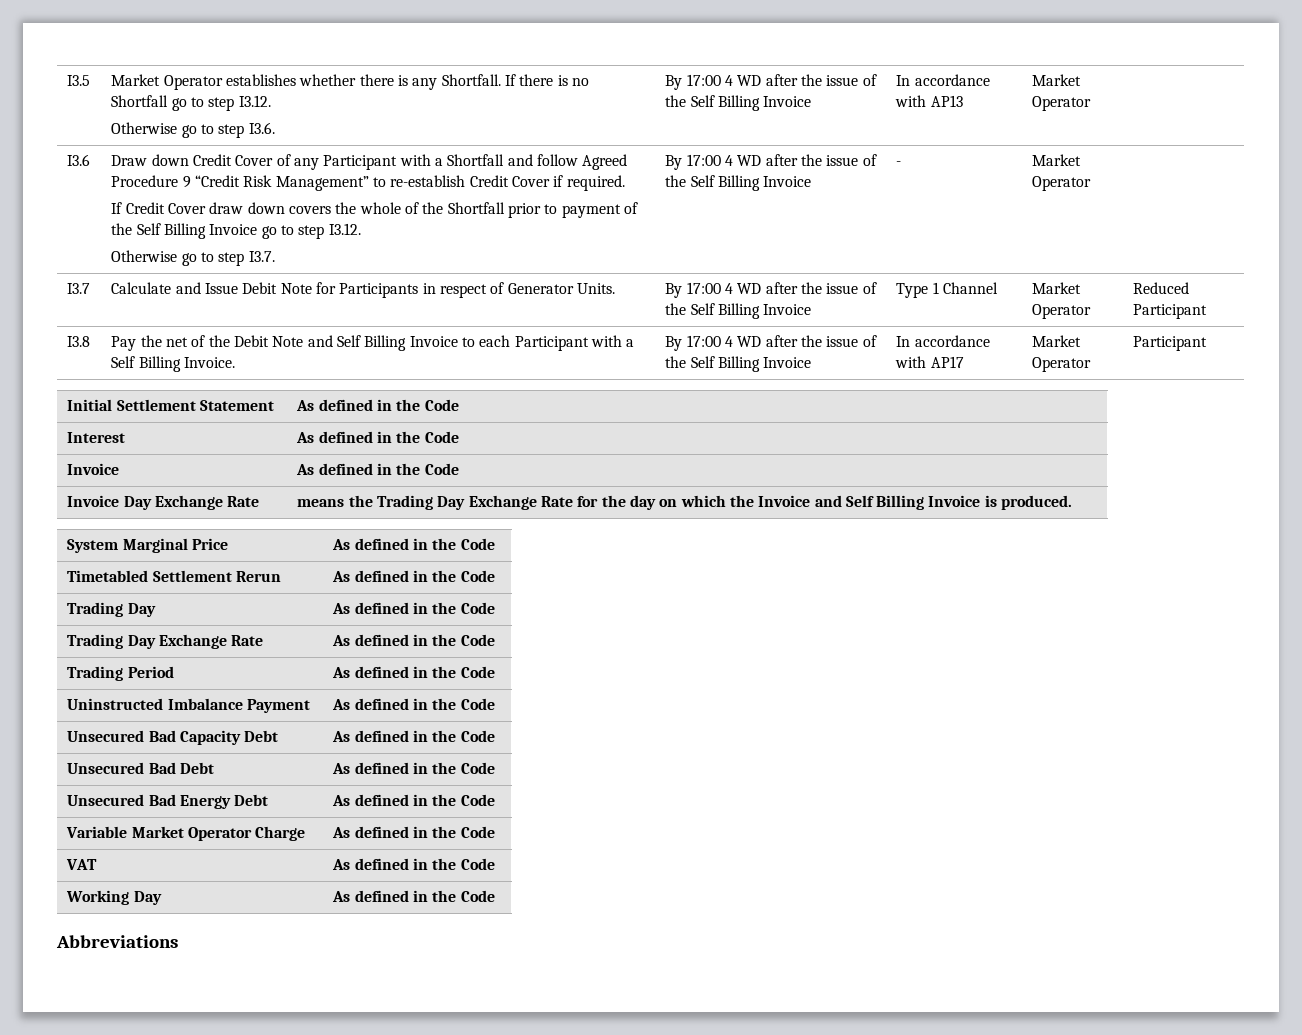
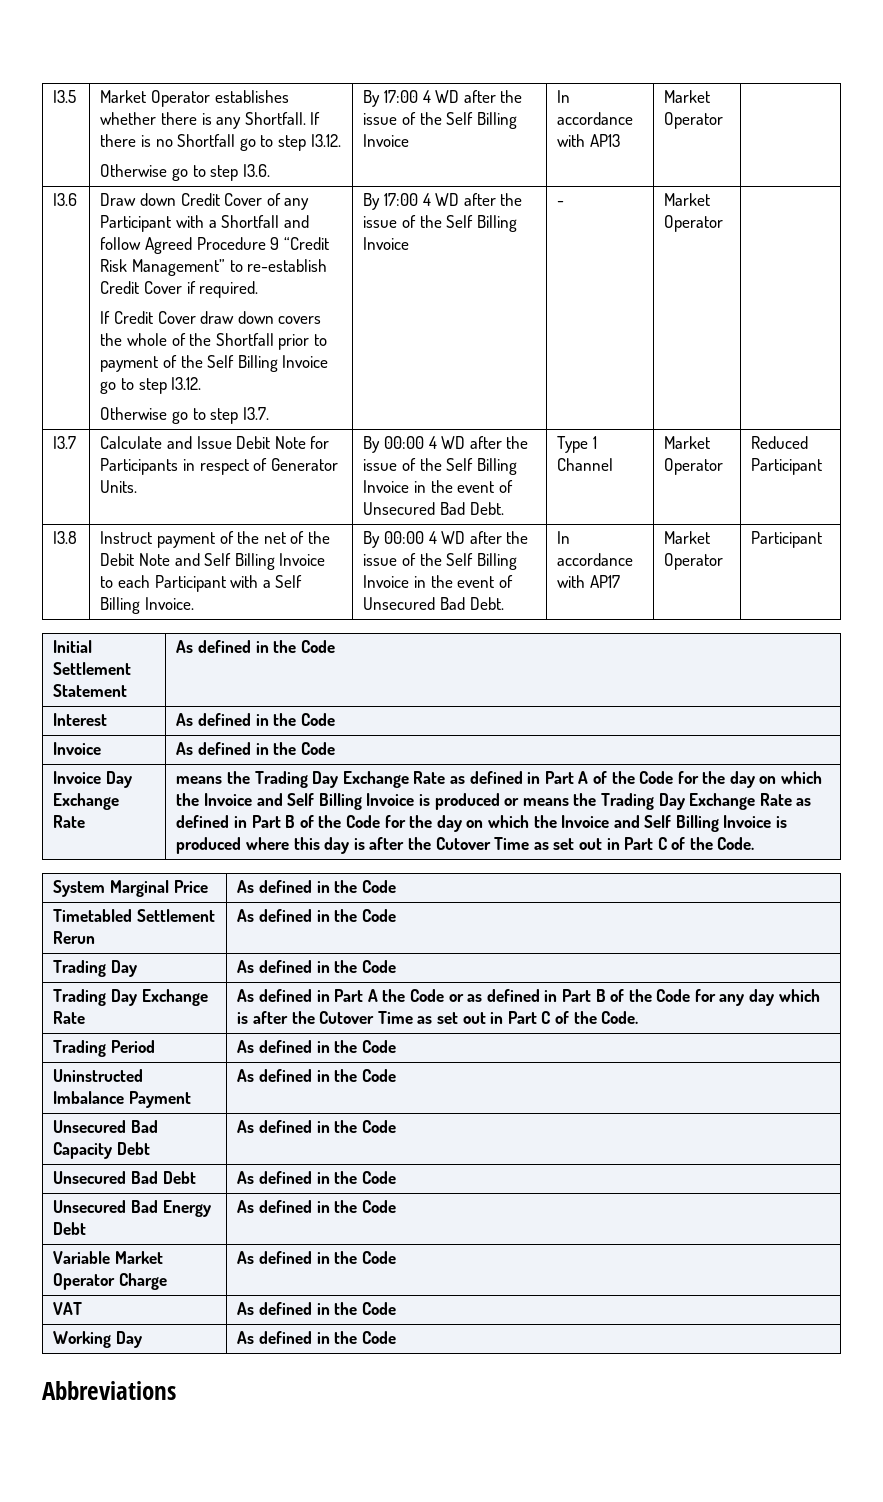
[686,282,721,294] 17:00 -> [384,436,425,449] 00:00
(812, 309) none -> [414,480,513,493] [363,502,504,515] in the event of Unsecured Bad Debt.
[111,336,137,351] Pay -> [100,531,234,548] Instruct payment of
[686,335,721,347] 17:00 -> [384,531,425,544] 00:00
(812, 362) none -> [414,575,513,588] [363,597,504,610] in the event of Unsecured Bad Debt.
(573, 501) none -> [449,771,674,784] as defined in Part A of the Code
[1001,495,1073,510] produced. -> [434,793,812,810] [176,815,788,832] [176,837,755,854] produced or means the Trading Day Exchange Rate as defined in Part B of the Code for the day on which the Invoice and Self Billing Invoice is produced where this day is after the Cutover Time as set out in Part C of the Code.
[432,634,495,646] the Code -> [334,989,820,1006] [237,1011,639,1024] Part A the Code or as defined in Part B of the Code for any day which is after the Cutover Time as set out in Part C of the Code.

